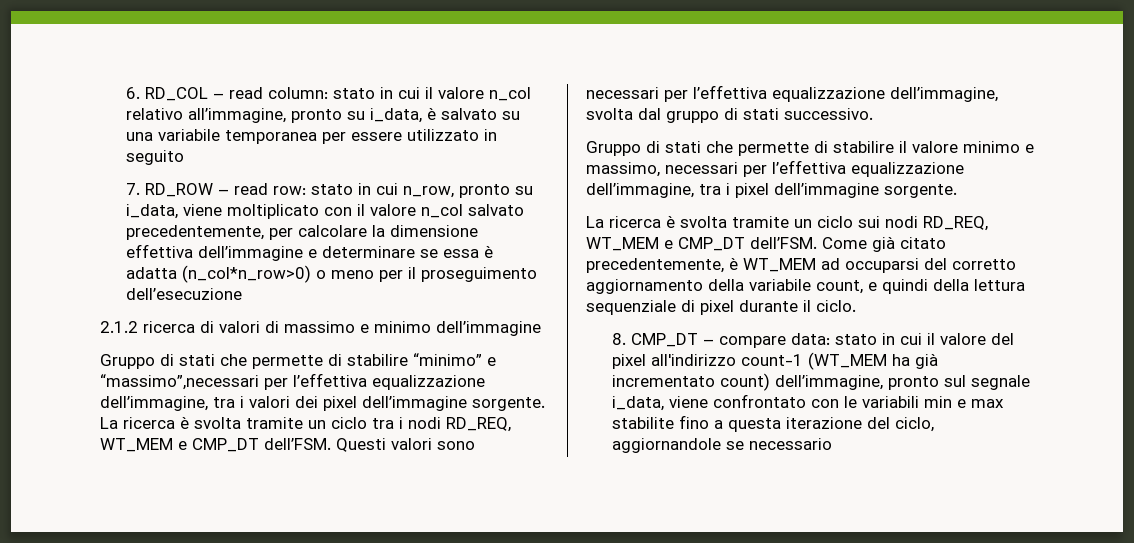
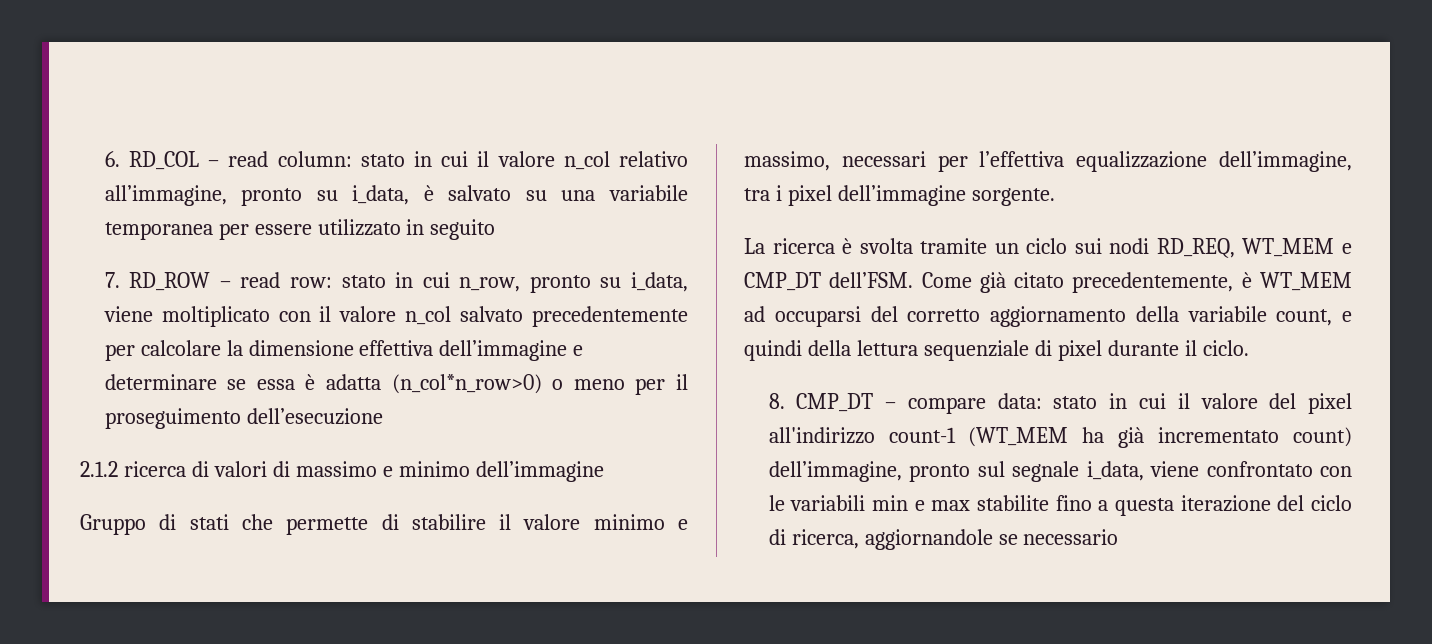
[126,225,265,240] precedentemente, -> [532,306,688,327] precedentemente
[100,353,496,369] [100,373,485,390] [100,396,545,411] [100,416,511,432] [100,438,475,452] [586,85,998,102] [586,108,873,123] // Gruppo di stati che permette di stabilire “minimo” e “massimo”,necessari per l’effettiva equalizzazione dell’immagine, tra i valori dei pixel dell’immagine sorgente. La ricerca è svolta tramite un ciclo tra i nodi RD_REQ, WT_MEM e CMP_DT dell’FSM. Questi valori sono necessari per l’effettiva equalizzazione dell’immagine, svolta dal gruppo di stati successivo. -> (604, 471) none
[895,417,935,432] ciclo, -> [1311,495,1352,511] [768,529,859,549] ciclo di ricerca,

